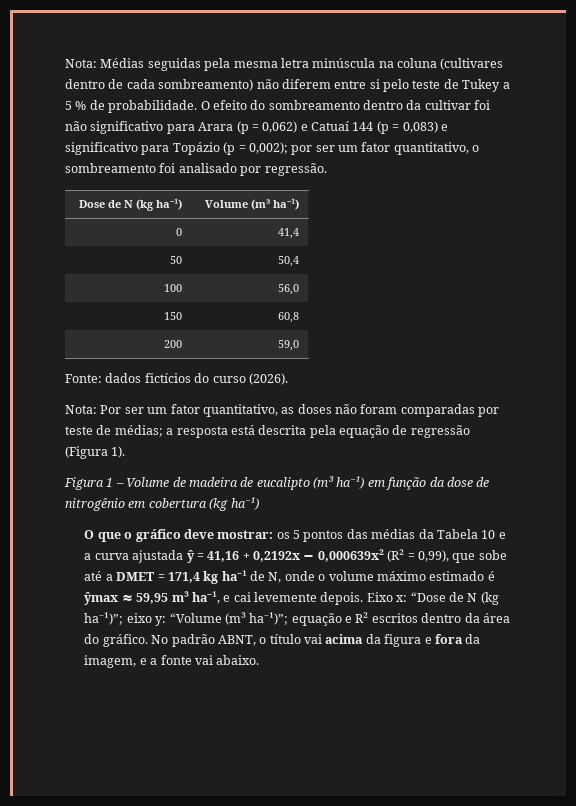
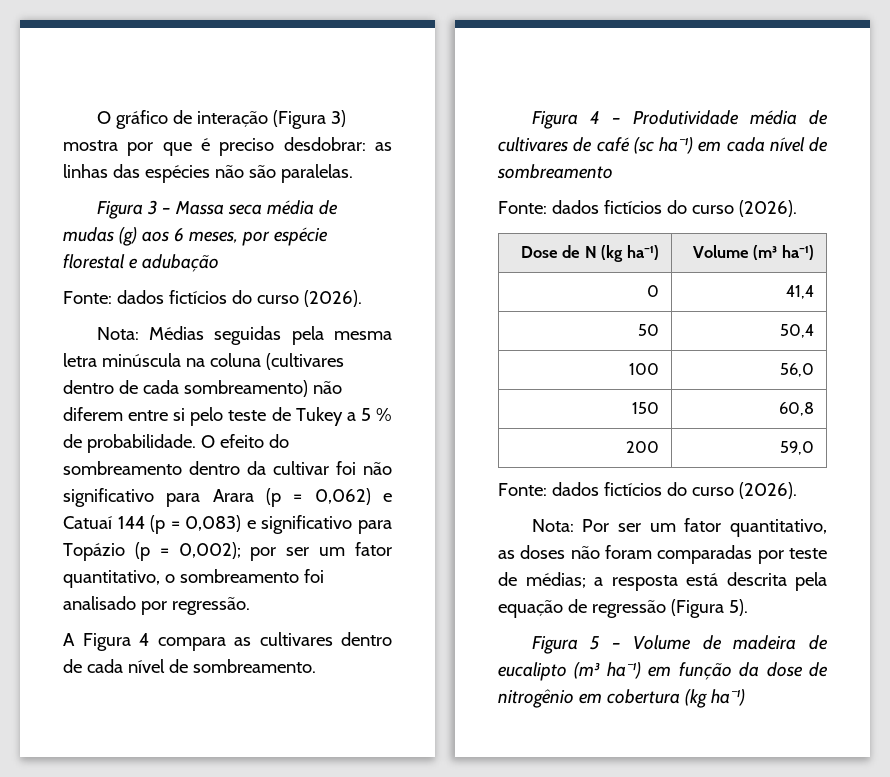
(65, 63) none -> [96,110,346,129] [63,137,392,156] [63,164,353,183] [96,200,338,219] [63,227,328,246] [63,254,219,272] [63,290,362,307] O gráfico de interação (Figura 3) mostra por que é preciso desdobrar: as linhas das espécies não são paralelas. // Figura 3 – Massa seca média de mudas (g) aos 6 meses, por espécie florestal e adubação // Fonte: dados fictícios do curso (2026). //
(327, 169) none -> [63,632,392,651] [63,659,316,673] [531,110,828,129] [498,137,828,154] [497,164,613,179] [498,200,797,217] // A Figura 4 compara as cultivares dentro de cada nível de sombreamento. // Figura 4 – Produtividade média de cultivares de café (sc ha⁻¹) em cada nível de sombreamento // Fonte: dados fictícios do curso (2026).
[111,446,126,458] [64,477,114,490] 1). // Figura 1 -> [728,599,748,616] [531,636,600,654] 5). // Figura 5
[84,529,506,542] [84,549,507,563] [84,570,495,584] [84,591,499,605] [84,612,510,626] [84,634,481,647] [84,655,260,668] // O que o gráfico deve mostrar: os 5 pontos das médias da Tabela 10 e a curva ajustada ŷ = 41,16 + 0,2192x − 0,000639x² (R² = 0,99), que sobe até a DMET = 171,4 kg ha⁻¹ de N, onde o volume máximo estimado é ŷmax ≈ 59,95 m³ ha⁻¹, e cai levemente depois. Eixo x: “Dose de N (kg ha⁻¹)”; eixo y: “Volume (m³ ha⁻¹)”; equação e R² escritos dentro da área do gráfico. No padrão ABNT, o título vai acima da figura e fora da imagem, e a fonte vai abaixo. -> (745, 697) none

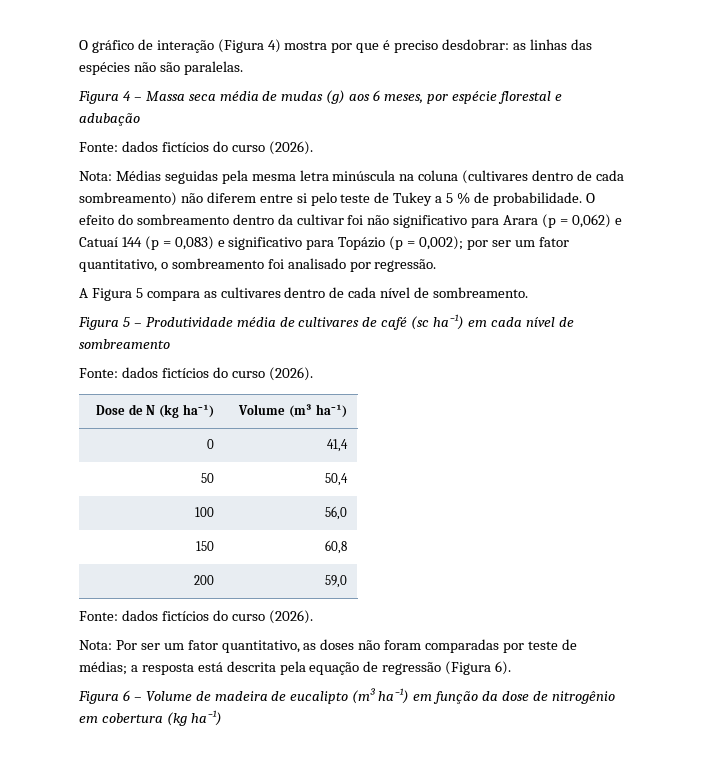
[330,110,346,127] 3) -> [267,39,281,53] 4)
[146,200,157,215] 3 -> [122,91,131,101] 4
[139,633,149,646] 4 -> [135,288,143,298] 5
[589,111,600,124] 4 -> [122,317,130,327] 5
[728,599,748,616] [531,636,600,654] 5). // Figura 5 -> [495,661,512,675] [78,690,130,704] 6). // Figura 6

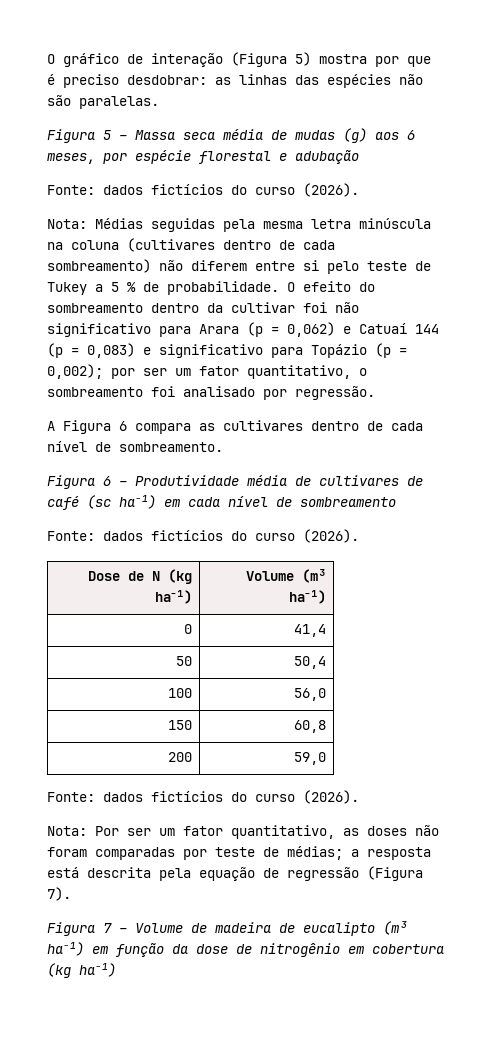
[267,39,281,53] 4) -> [295,52,311,66] 5)
[122,91,131,101] 4 -> [103,130,111,140] 5
[135,288,143,298] 5 -> [119,421,127,431] 6
[122,317,130,327] 5 -> [103,476,111,486] 6
[495,661,512,675] [78,690,130,704] 6). // Figura 6 -> [47,887,71,901] [47,922,112,936] 7). // Figura 7

